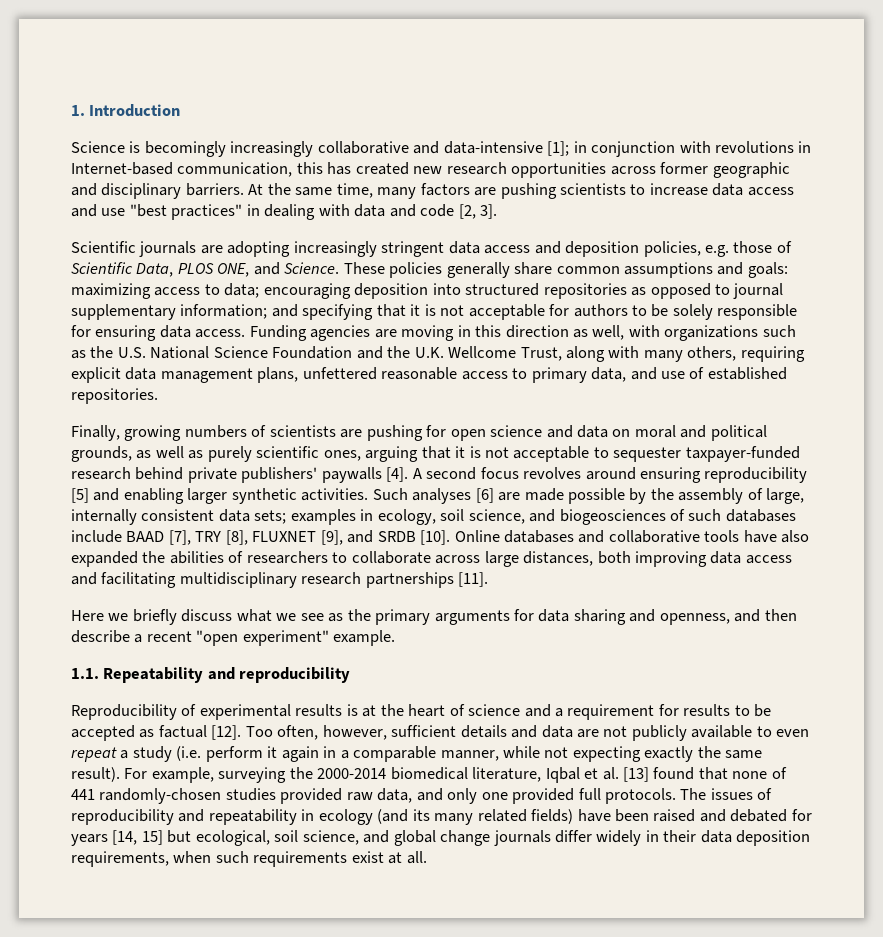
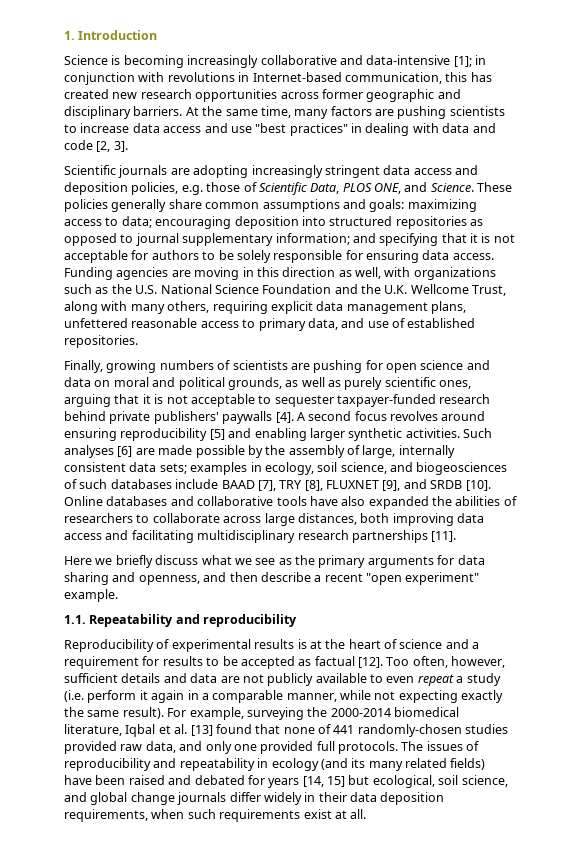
[144,141,226,157] becomingly -> [123,55,184,68] becoming

